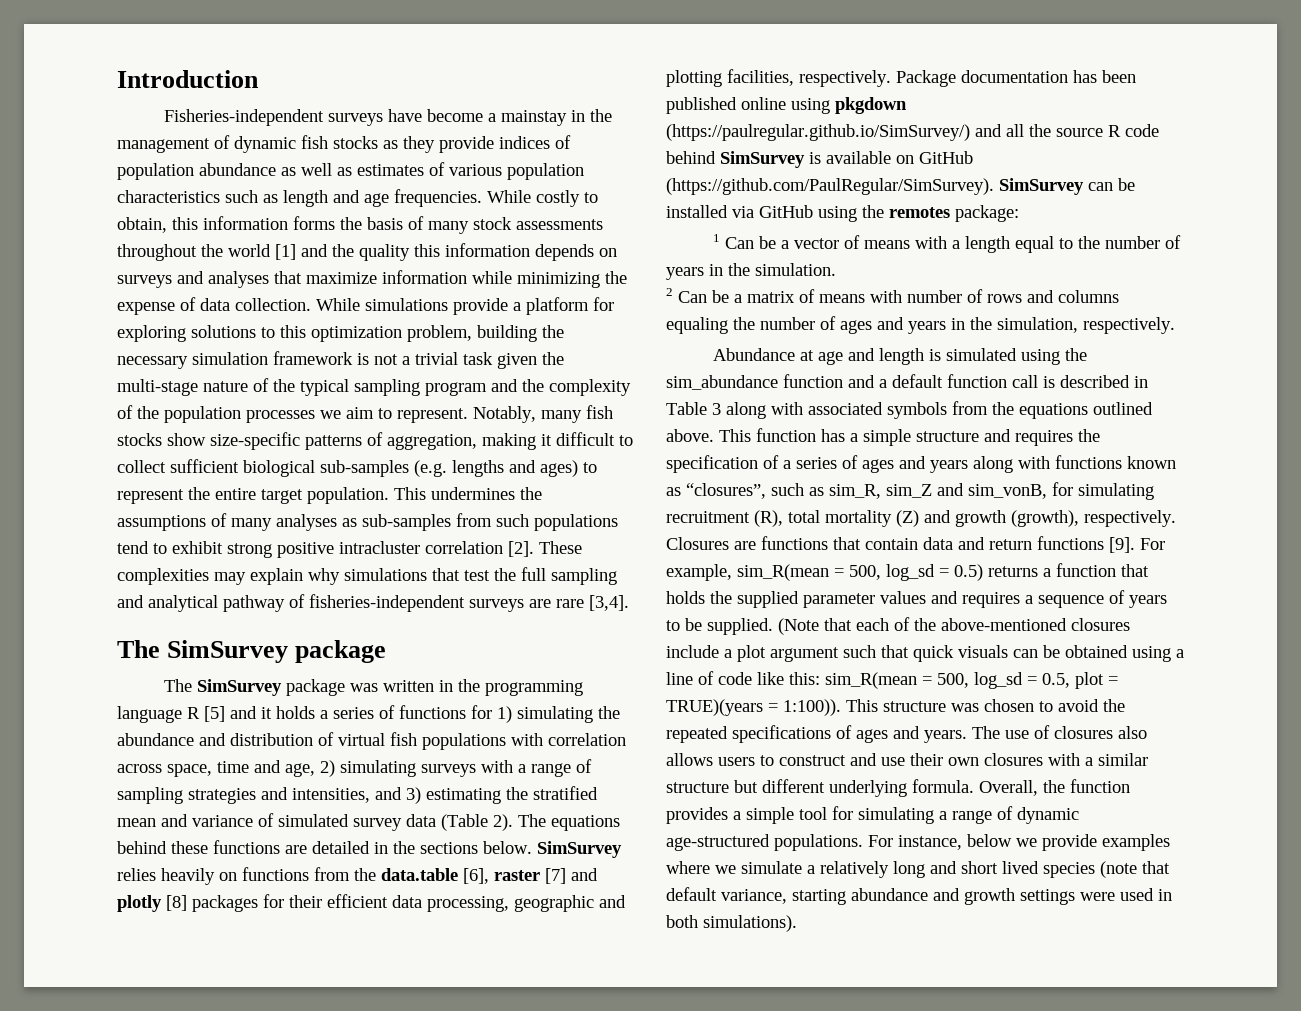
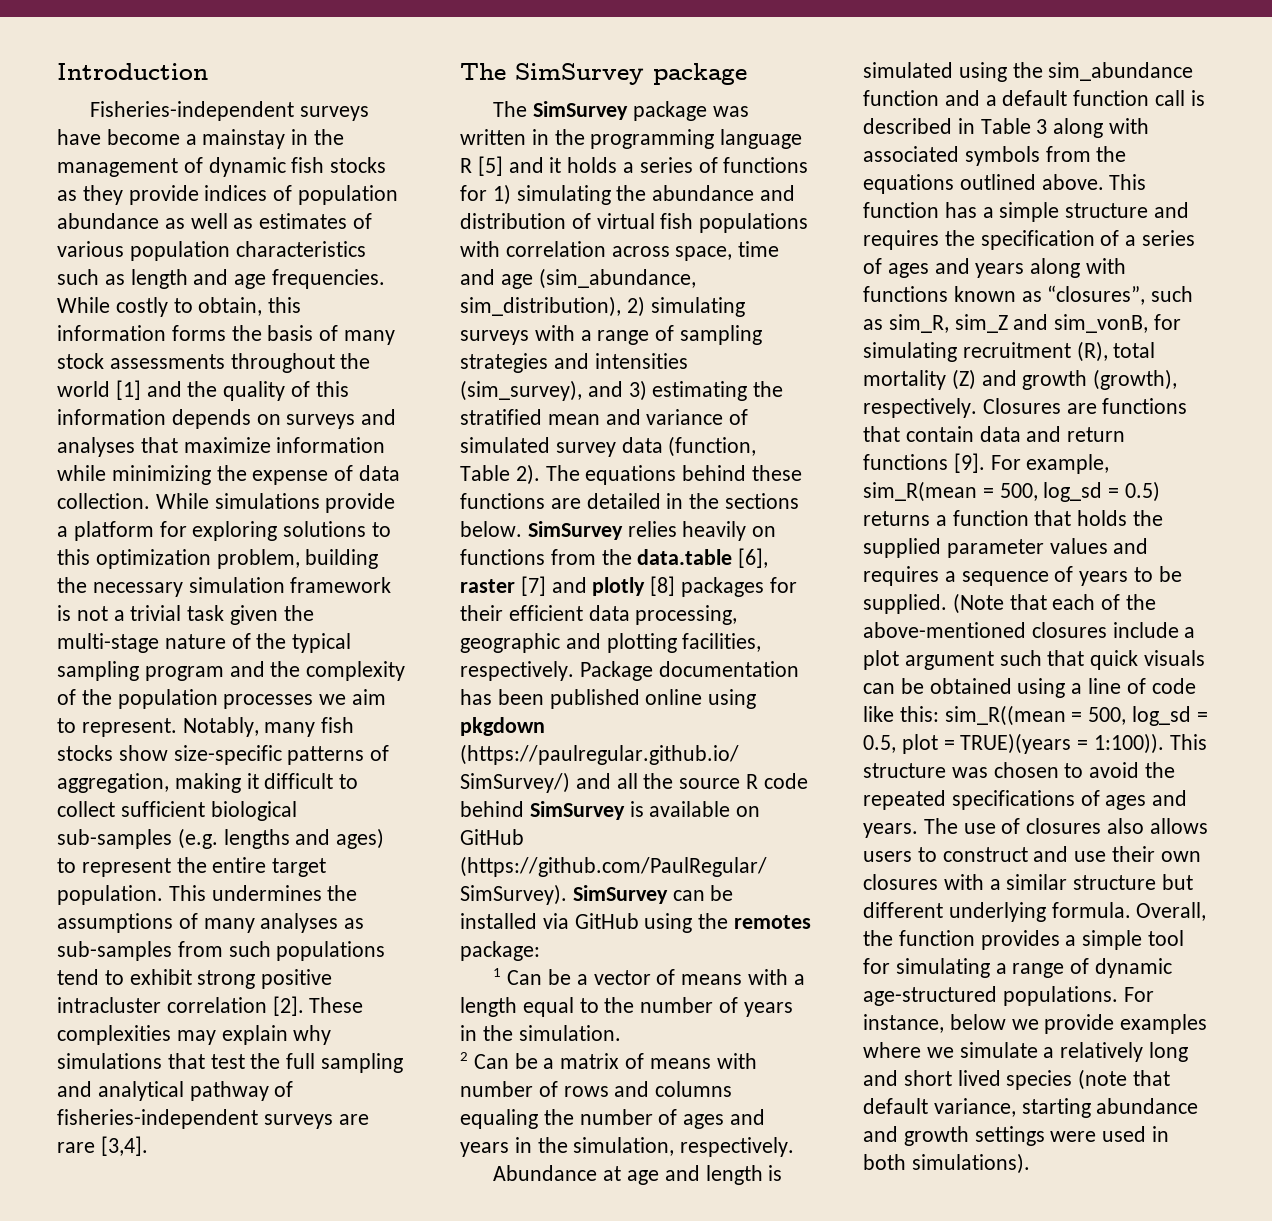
(410, 252) none -> [291,381,311,397] of
[285,763,315,777] age, -> [500,268,696,289] [460,296,621,317] age (sim_abundance, sim_distribution),
[292,788,370,803] intensities, -> [594,353,688,369] [460,380,582,401] intensities (sim_survey),
[441,814,488,831] (Table -> [668,436,757,457] [460,465,510,481] (function, Table
[825,672,917,689] sim_R(mean -> [944,705,1066,726] sim_R((mean

